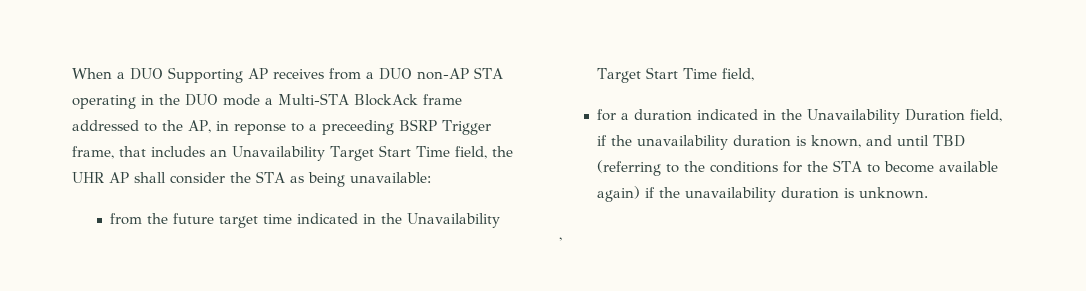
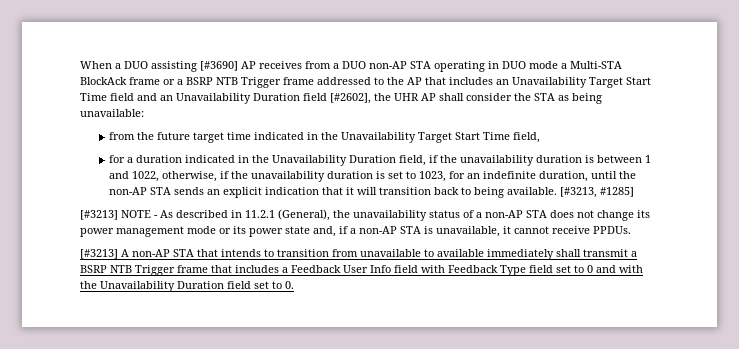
[168,67,243,83] Supporting -> [151,61,238,72] assisting [#3690]
[159,94,180,105] the -> (499, 65) none
[72,119,491,135] [72,146,114,159] addressed to the AP, in reponse to a preceeding BSRP Trigger frame, -> [163,77,422,88] or a BSRP NTB Trigger frame addressed to the AP
[454,146,487,159] field, -> [110,93,371,104] field and an Unavailability Duration field [#2602],
[811,135,966,148] [597,160,999,176] [597,186,929,202] [559,237,562,241] known, and until TBD (referring to the conditions for the STA to become available again) if the unavailability duration is unknown. // , -> [596,155,651,163] [108,171,636,182] [108,187,634,198] [80,209,650,221] [80,226,631,237] [80,249,637,260] [80,265,643,276] [80,281,294,292] between 1 and 1022, otherwise, if the unavailability duration is set to 1023, for an indefinite duration, until the non-AP STA sends an explicit indication that it will transition back to being available. [#3213, #1285] // [#3213] NOTE - As described in 11.2.1 (General), the unavailability status of a non-AP STA does not change its power management mode or its power state and, if a non-AP STA is unavailable, it cannot receive PPDUs. // [#3213] A non-AP STA that intends to transition from unavailable to available immediately shall transmit a BSRP NTB Trigger frame that includes a Feedback User Info field with Feedback Type field set to 0 and with the Unavailability Duration field set to 0.

